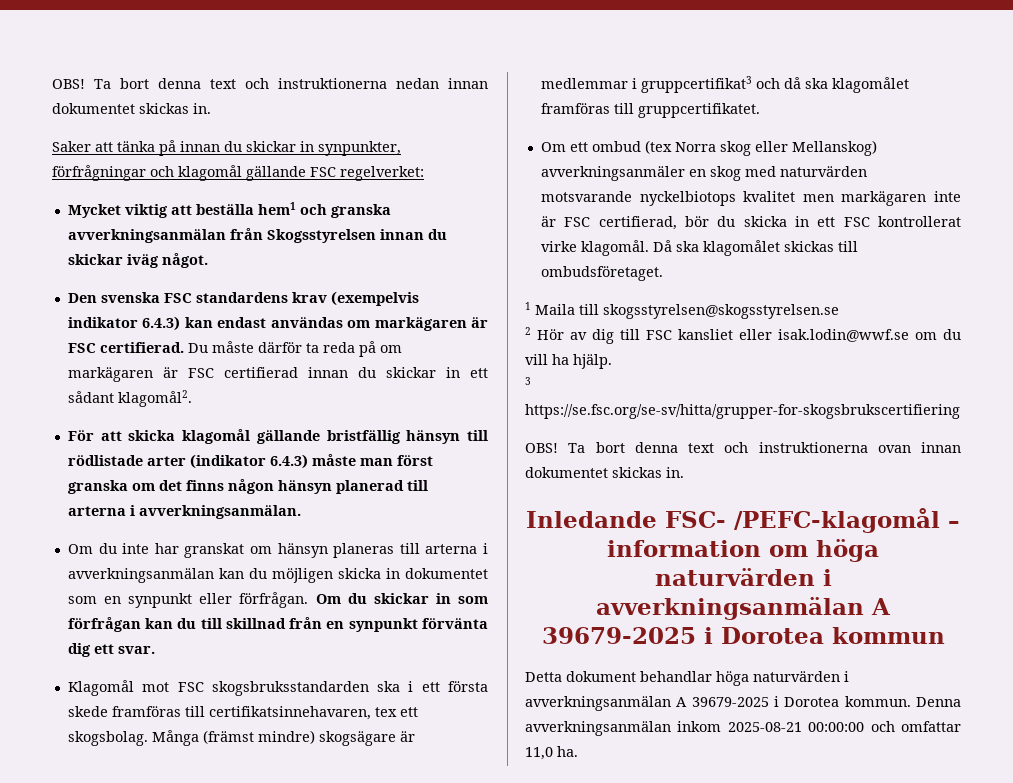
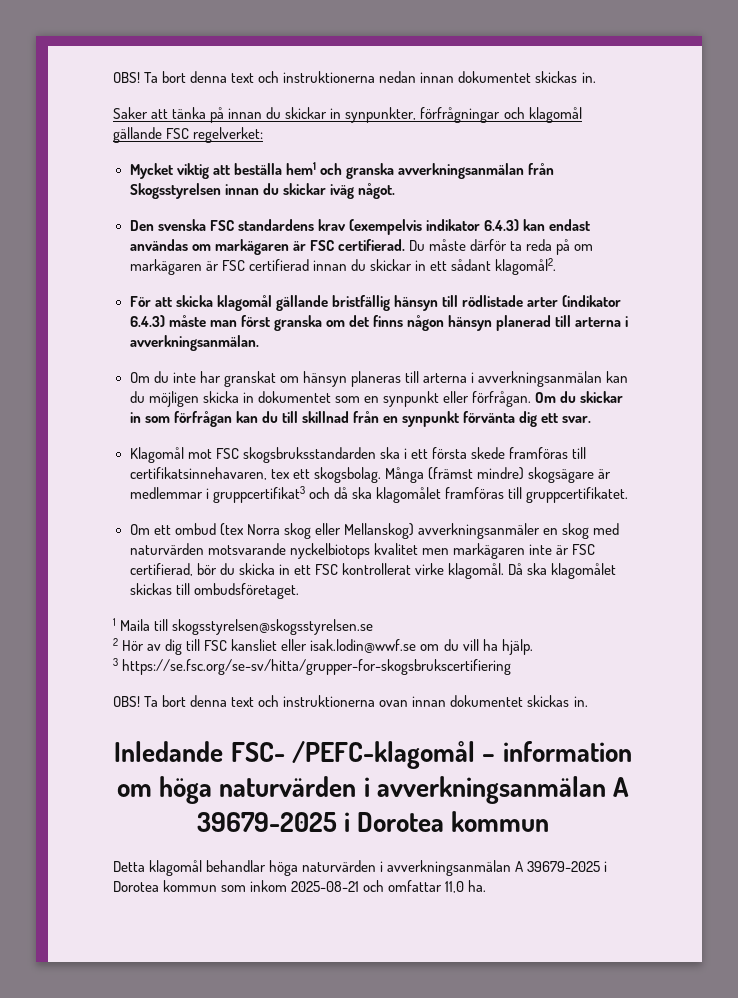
[566,671,636,682] dokument -> [149,860,203,876] klagomål
[844,696,961,707] [525,721,671,736] kommun. Denna avverkningsanmälan -> [163,880,247,892] kommun som
[808,722,865,732] 00:00:00 -> (360, 886) none

